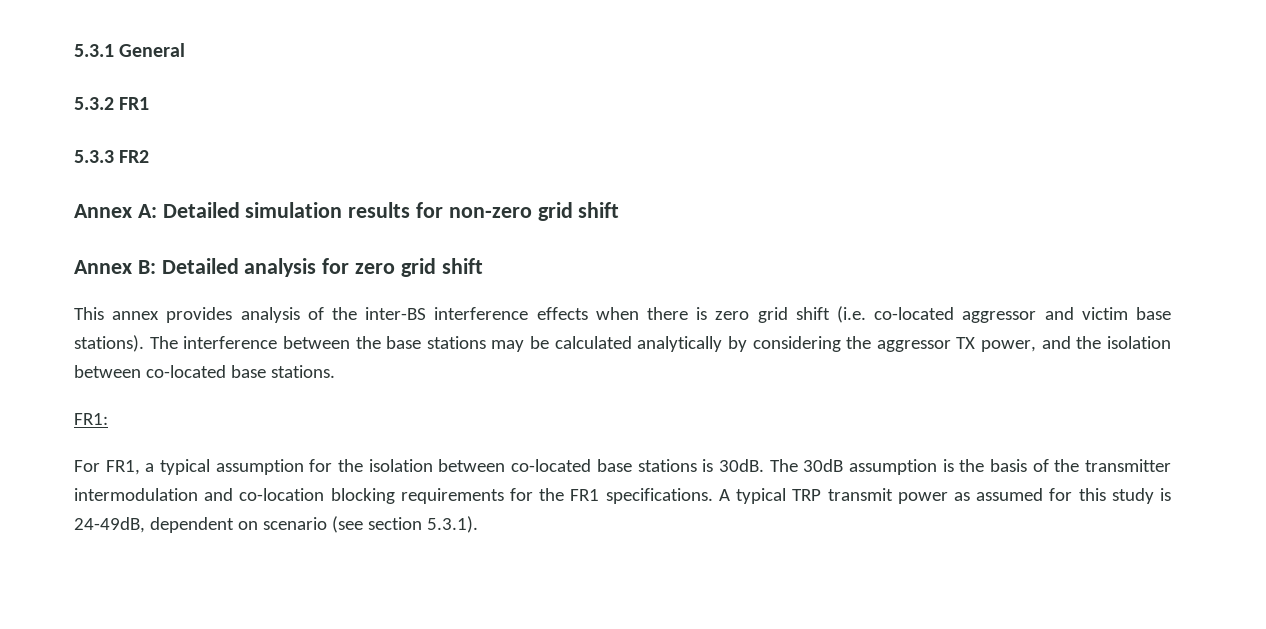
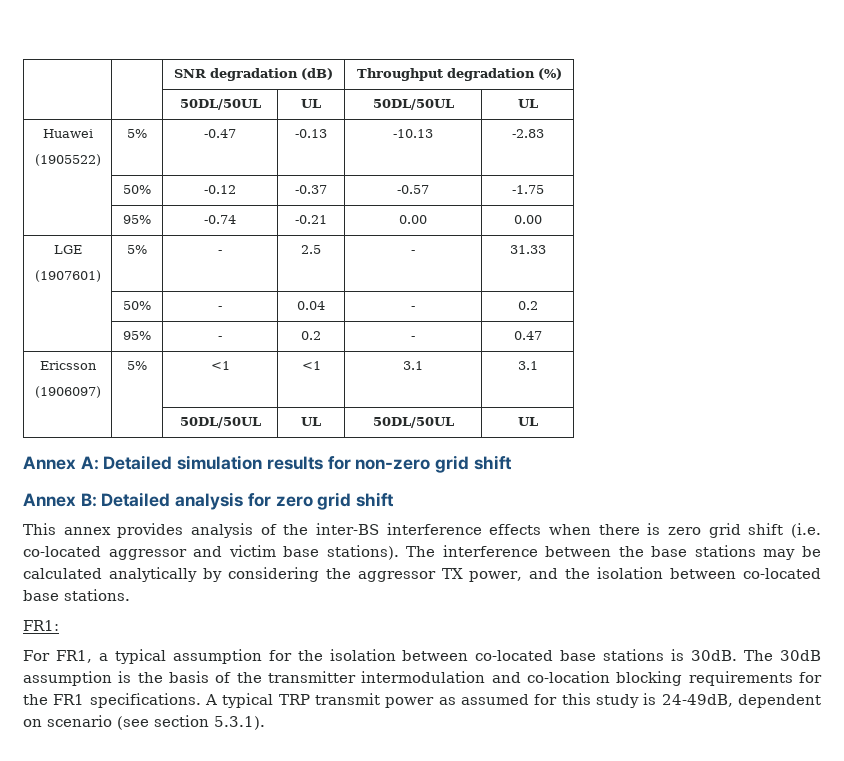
[74,43,186,57] [74,97,150,110] [74,150,150,163] 5.3.1 General // 5.3.2 FR1 // 5.3.3 FR2 -> [173,68,333,81] [356,68,562,81] [179,99,261,110] [301,99,321,108] [372,99,454,110] [517,99,538,108] [42,129,93,138] [34,154,101,166] [127,129,147,138] [203,129,236,138] [295,129,327,138] [393,129,433,138] [511,129,544,138] [123,185,151,194] [203,185,236,194] [295,185,327,194] [397,185,429,194] [511,185,544,194] [123,215,151,224] [203,215,236,224] [295,215,327,224] [399,215,427,224] [513,215,542,224] [53,245,82,254] [34,270,101,282] [127,245,147,254] [217,250,222,254] [301,245,321,254] [411,250,415,254] [509,245,546,254] [123,301,151,310] [217,306,222,310] [297,301,325,310] [411,306,415,310] [517,301,538,310] [123,331,151,340] [217,336,222,340] [301,331,321,340] [411,336,415,340] [513,331,542,340] [39,361,97,370] [34,386,101,398] [127,361,147,370] [210,361,230,370] [301,361,321,370] [403,361,423,370] [517,361,538,370] [179,417,261,428] [301,417,321,426] [372,417,454,428] [517,417,538,426] | | SNR degradation (dB) | Throughput degradation (%) // | | 50DL/50UL | UL | 50DL/50UL | UL // Huawei // (1905522) | 5% | -0.47 | -0.13 | -10.13 | -2.83 // | 50% | -0.12 | -0.37 | -0.57 | -1.75 // | 95% | -0.74 | -0.21 | 0.00 | 0.00 // LGE // (1907601) | 5% | - | 2.5 | - | 31.33 // | 50% | - | 0.04 | - | 0.2 // | 95% | - | 0.2 | - | 0.47 // Ericsson // (1906097) | 5% | <1 | <1 | 3.1 | 3.1 // | | 50DL/50UL | UL | 50DL/50UL | UL

